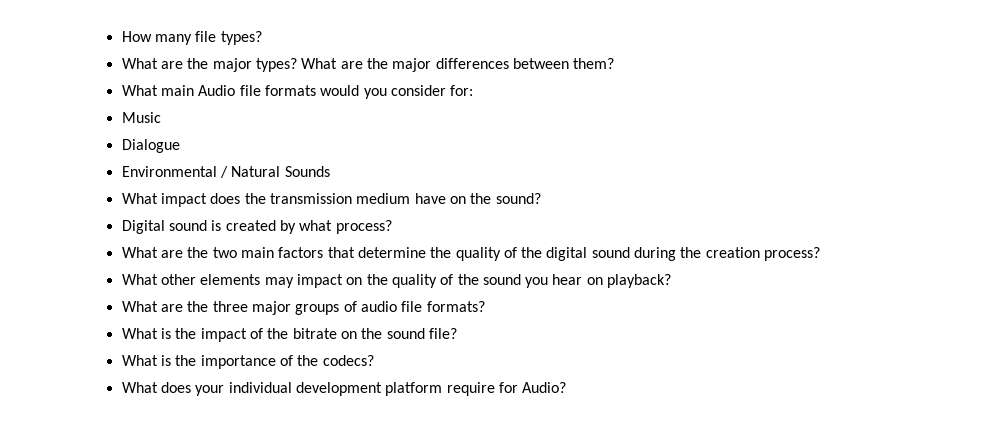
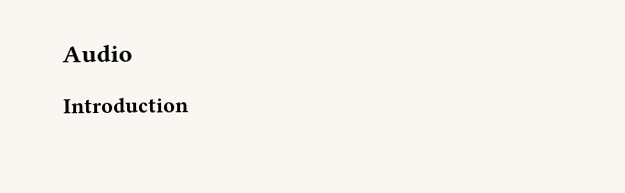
[121,31,262,45] [121,58,615,72] [121,85,474,99] [121,112,161,123] [121,139,180,153] [121,166,330,178] [121,193,541,207] [121,220,392,234] [121,247,821,261] [121,274,672,288] [121,301,485,315] [121,328,457,342] [121,355,374,369] [121,382,567,396] How many file types? // What are the major types? What are the major differences between them? // What main Audio file formats would you consider for: // Music // Dialogue // Environmental / Natural Sounds // What impact does the transmission medium have on the sound? // Digital sound is created by what process? // What are the two main factors that determine the quality of the digital sound during the creation process? // What other elements may impact on the quality of the sound you hear on playback? // What are the three major groups of audio file formats? // What is the impact of the bitrate on the sound file? // What is the importance of the codecs? // What does your individual development platform require for Audio? -> [62,44,133,63] [63,97,190,114] Audio // Introduction

